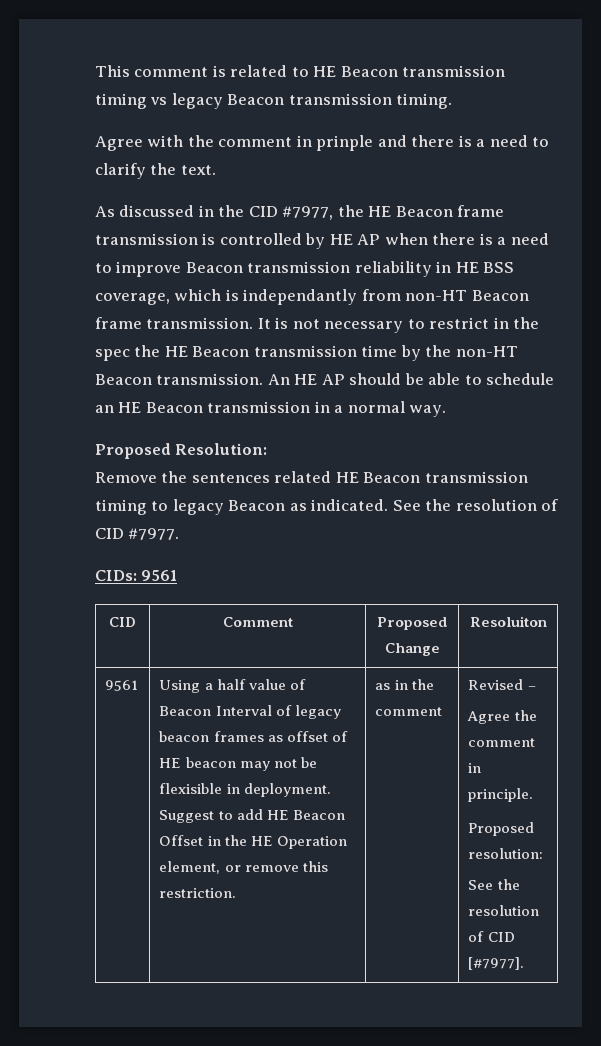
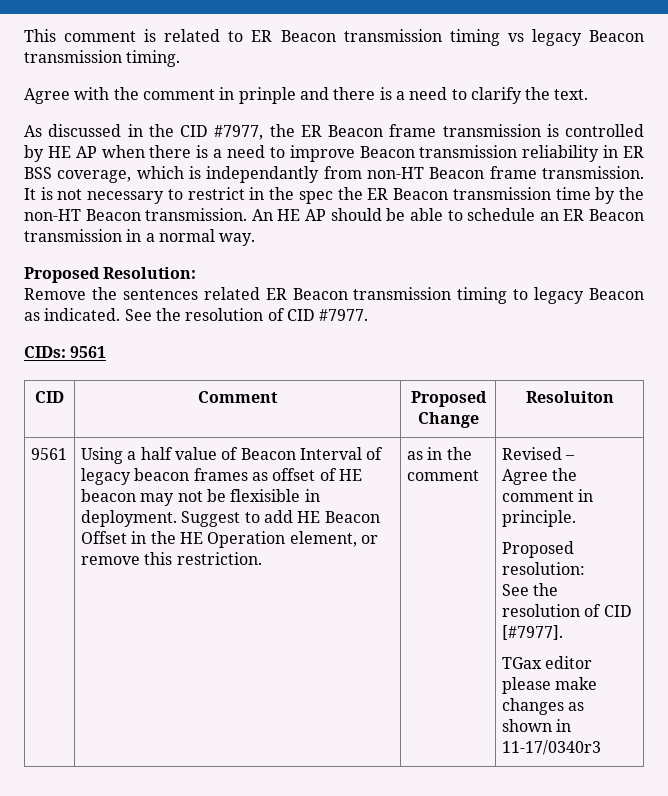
[313,66,337,77] HE -> [251,30,273,42] ER
[368,206,392,217] HE -> [300,125,322,137] ER
[455,262,479,273] HE -> [623,146,644,158] ER
[164,346,188,357] HE -> [367,188,389,200] ER
[118,402,142,413] HE -> [563,209,585,221] ER
[335,472,359,483] HE -> [265,288,287,300] ER
(525, 963) none -> [501,656,593,669] [501,677,598,694] [501,698,585,715] [501,719,572,732] [501,740,601,755] // TGax editor please make changes as shown in 11-17/0340r3

